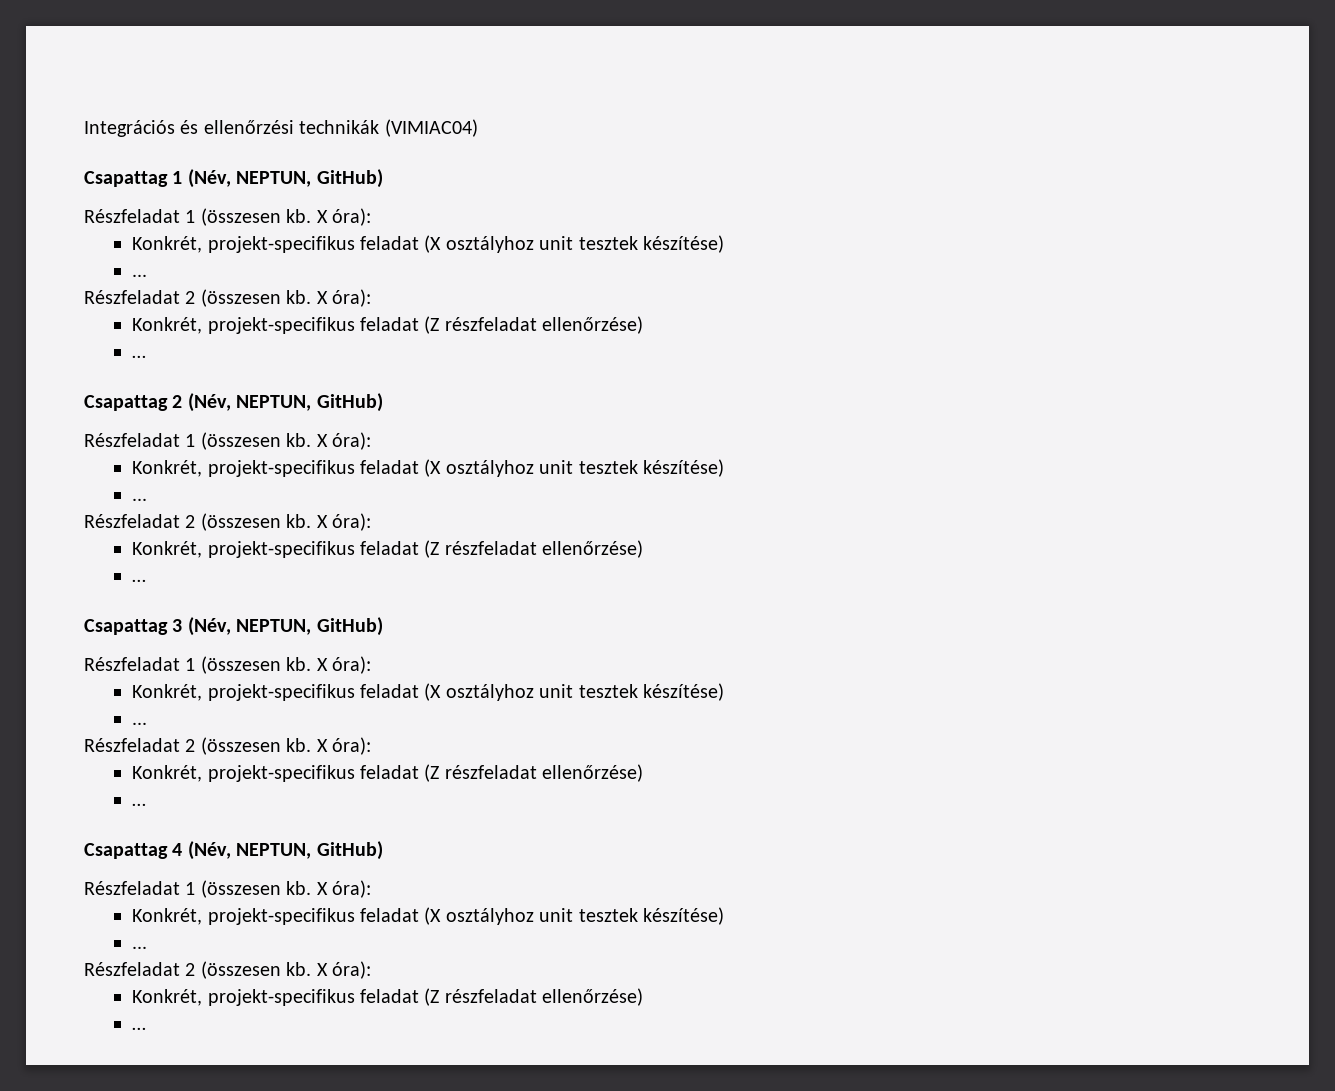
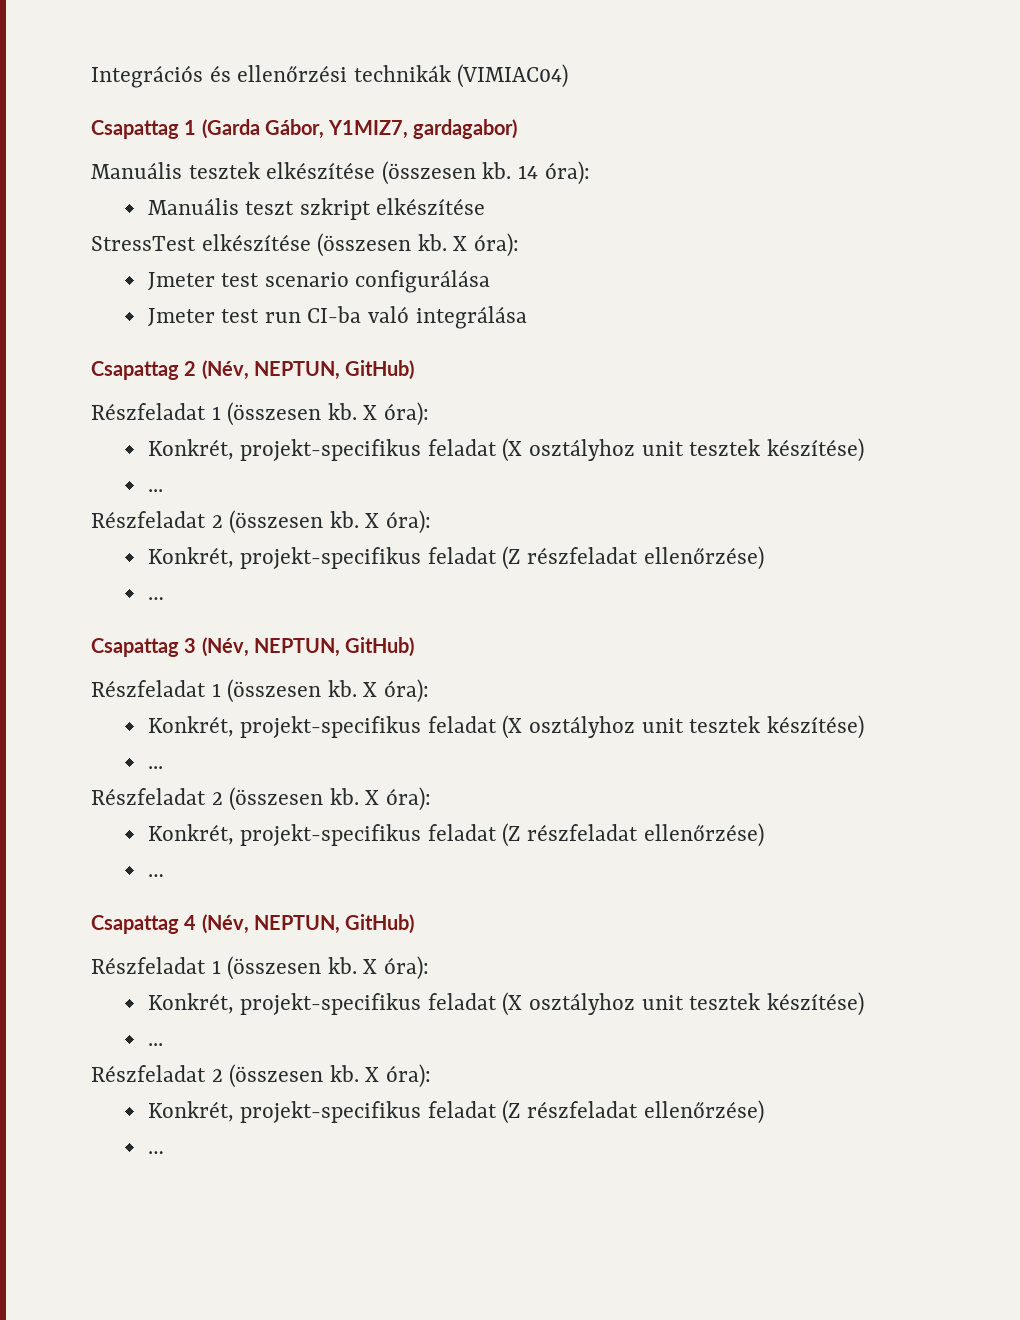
[187,169,383,188] [84,208,371,226] [132,235,725,253] [132,274,148,277] [84,289,371,307] [132,316,644,334] [132,355,147,358] (Név, NEPTUN, GitHub) // Részfeladat 1 (összesen kb. X óra): // Konkrét, projekt-specifikus feladat (X osztályhoz unit tesztek készítése) // ... // Részfeladat 2 (összesen kb. X óra): // Konkrét, projekt-specifikus feladat (Z részfeladat ellenőrzése) // … -> [201,119,518,139] [91,161,590,185] [147,198,486,220] [91,233,520,257] [147,270,491,293] [147,306,527,329] (Garda Gábor, Y1MIZ7, gardagabor) // Manuális tesztek elkészítése (összesen kb. 14 óra): // Manuális teszt szkript elkészítése // StressTest elkészítése (összesen kb. X óra): // Jmeter test scenario configurálása // Jmeter test run CI-ba való integrálása

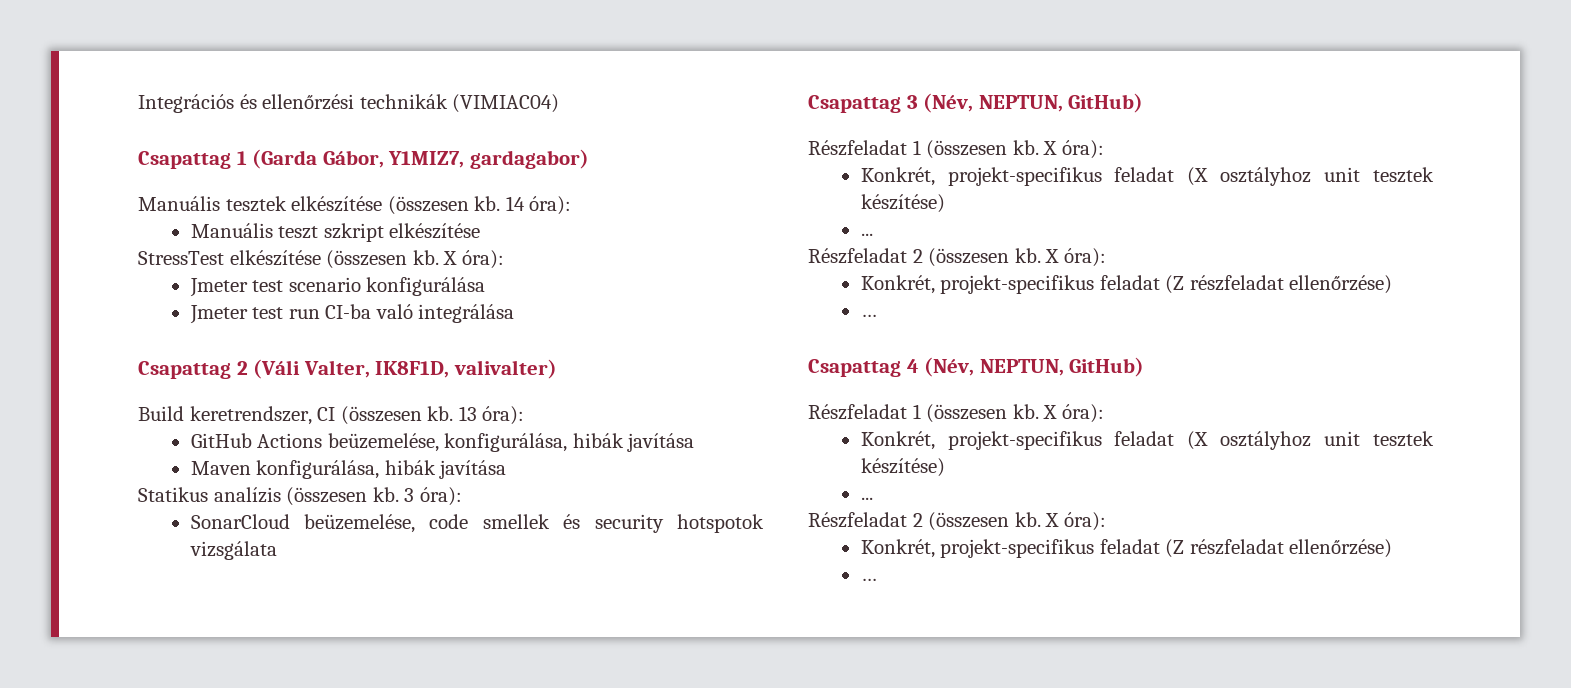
[355,270,491,293] configurálása -> [366,277,486,296] konfigurálása
[201,360,415,380] [91,402,430,426] [147,438,864,462] [147,489,163,492] [91,510,432,534] [147,546,764,570] [147,597,164,600] (Név, NEPTUN, GitHub) // Részfeladat 1 (összesen kb. X óra): // Konkrét, projekt-specifikus feladat (X osztályhoz unit tesztek készítése) // ... // Részfeladat 2 (összesen kb. X óra): // Konkrét, projekt-specifikus feladat (Z részfeladat ellenőrzése) // … -> [253,359,557,379] [138,406,525,425] [190,433,695,452] [190,460,507,479] [138,487,462,506] [190,514,765,533] [189,541,277,560] (Váli Valter, IK8F1D, valivalter) // Build keretrendszer, CI (összesen kb. 13 óra): // GitHub Actions beüzemelése, konfigurálása, hibák javítása // Maven konfigurálása, hibák javítása // Statikus analízis (összesen kb. 3 óra): // SonarCloud beüzemelése, code smellek és security hotspotok vizsgálata

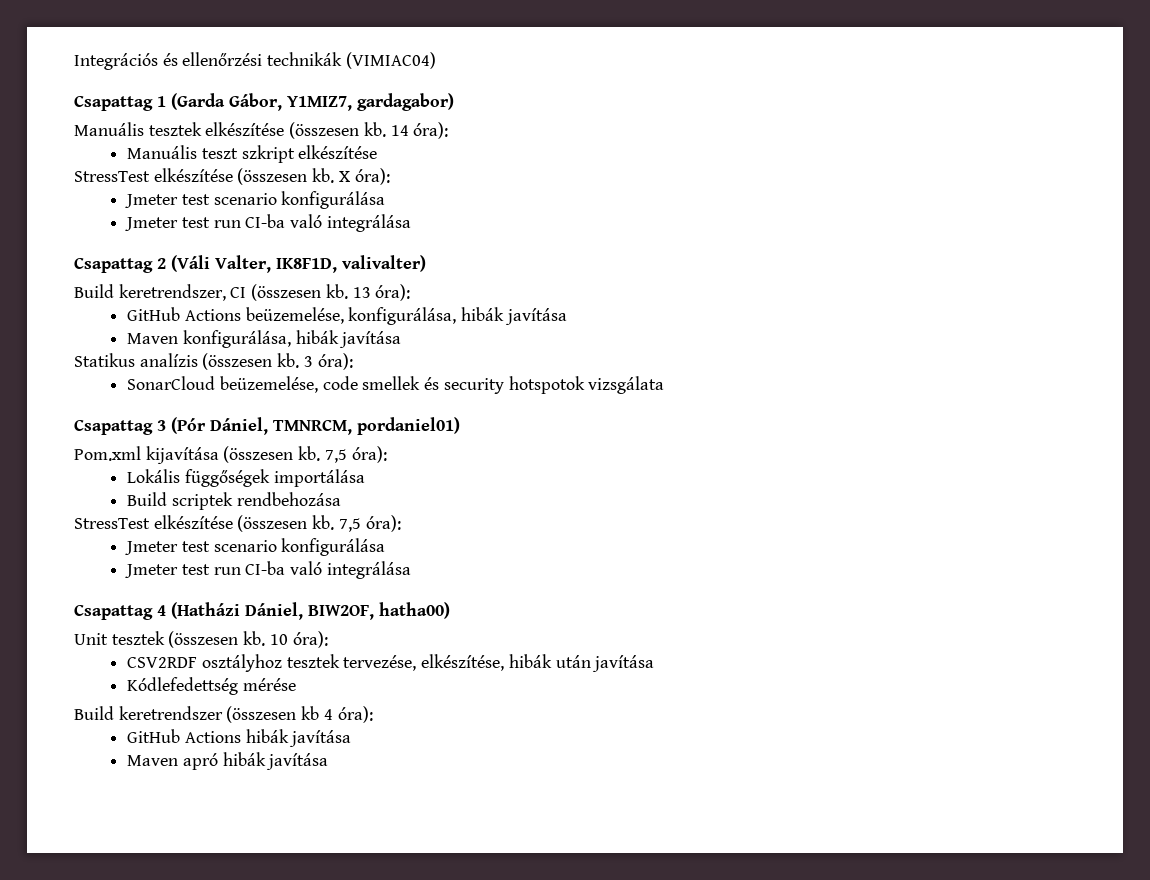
[923,93,1144,113] [808,140,1104,159] [860,167,1434,186] [860,194,945,213] [860,233,873,236] [808,248,1106,267] [860,275,1393,294] [860,314,877,317] [808,357,1145,377] [808,404,1104,423] [860,431,1434,450] [860,458,945,477] [860,497,873,500] [808,512,1106,531] [860,539,1393,558] [860,578,877,581] (Név, NEPTUN, GitHub) // Részfeladat 1 (összesen kb. X óra): // Konkrét, projekt-specifikus feladat (X osztályhoz unit tesztek készítése) // ... // Részfeladat 2 (összesen kb. X óra): // Konkrét, projekt-specifikus feladat (Z részfeladat ellenőrzése) // … // Csapattag 4 (Név, NEPTUN, GitHub) // Részfeladat 1 (összesen kb. X óra): // Konkrét, projekt-specifikus feladat (X osztályhoz unit tesztek készítése) // ... // Részfeladat 2 (összesen kb. X óra): // Konkrét, projekt-specifikus feladat (Z részfeladat ellenőrzése) // … -> [171,417,460,435] [74,446,387,464] [127,469,365,487] [127,492,341,510] [74,515,401,532] [125,538,386,556] [125,561,411,579] [74,602,450,620] [74,631,328,648] [127,654,655,672] [127,677,296,695] [74,706,373,723] [127,729,352,747] [127,752,329,770] (Pór Dániel, TMNRCM, pordaniel01) // Pom.xml kijavítása (összesen kb. 7,5 óra): // Lokális függőségek importálása // Build scriptek rendbehozása // StressTest elkészítése (összesen kb. 7,5 óra): // Jmeter test scenario konfigurálása // Jmeter test run CI-ba való integrálása // Csapattag 4 (Hatházi Dániel, BIW2OF, hatha00) // Unit tesztek (összesen kb. 10 óra): // CSV2RDF osztályhoz tesztek tervezése, elkészítése, hibák után javítása // Kódlefedettség mérése // Build keretrendszer (összesen kb 4 óra): // GitHub Actions hibák javítása // Maven apró hibák javítása

